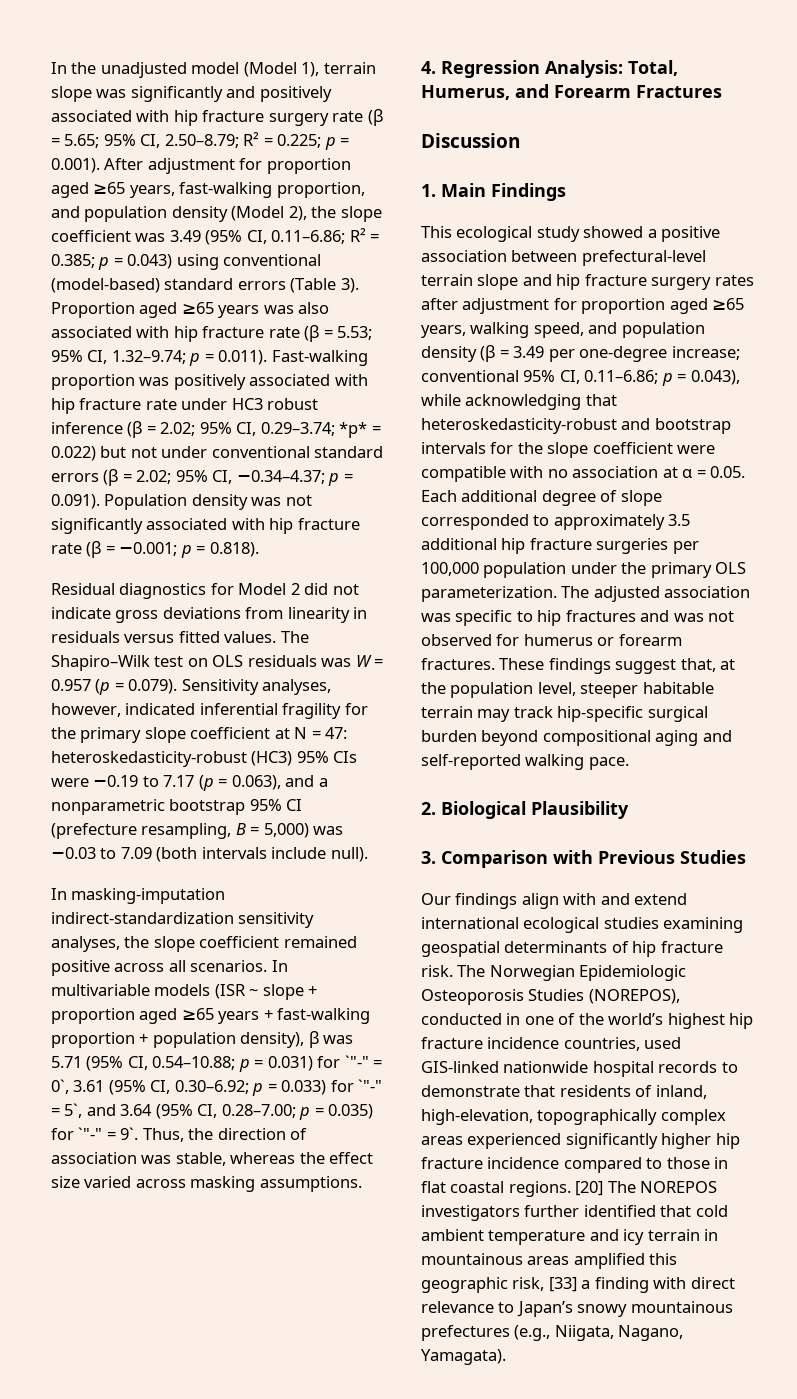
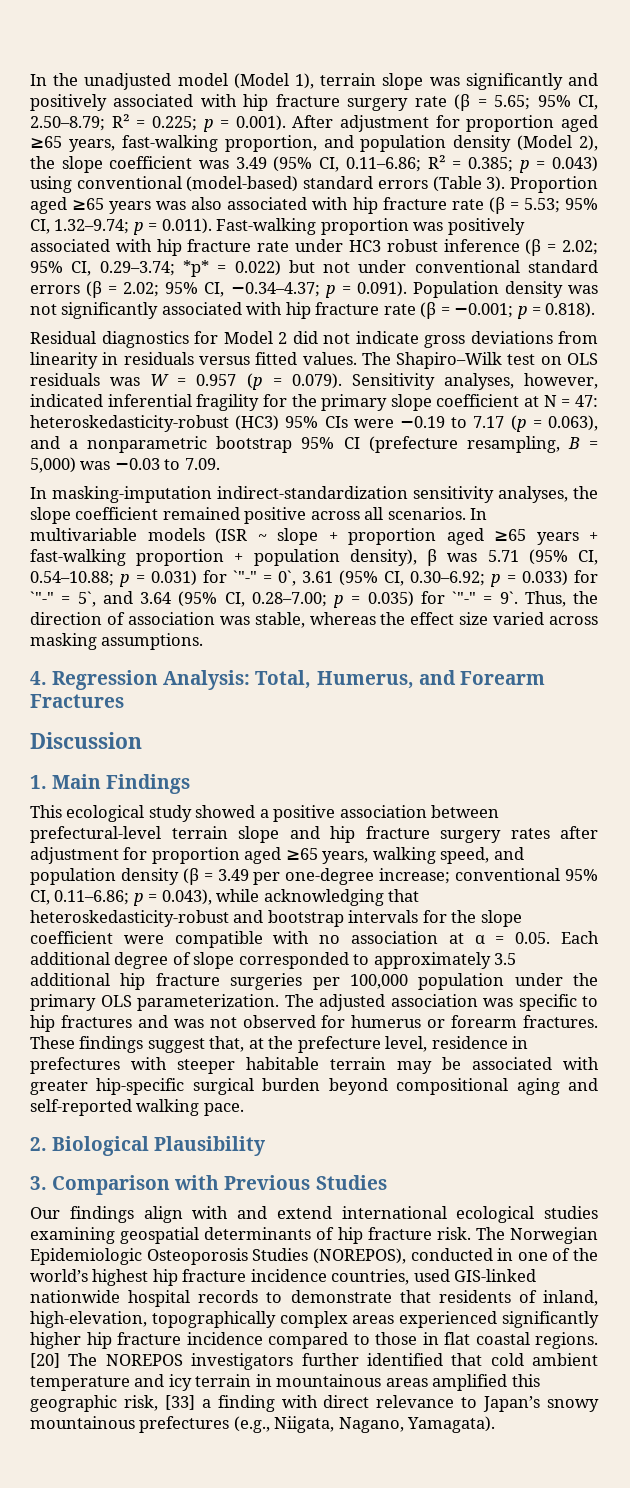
[120,847,368,862] 7.09 (both intervals include null). -> [184,458,220,470] 7.09.
[450,682,714,698] [421,706,553,722] population level, steeper habitable terrain may track -> [297,1036,529,1053] [30,1057,599,1074] [30,1080,88,1095] prefecture level, residence in prefectures with steeper habitable terrain may be associated with greater

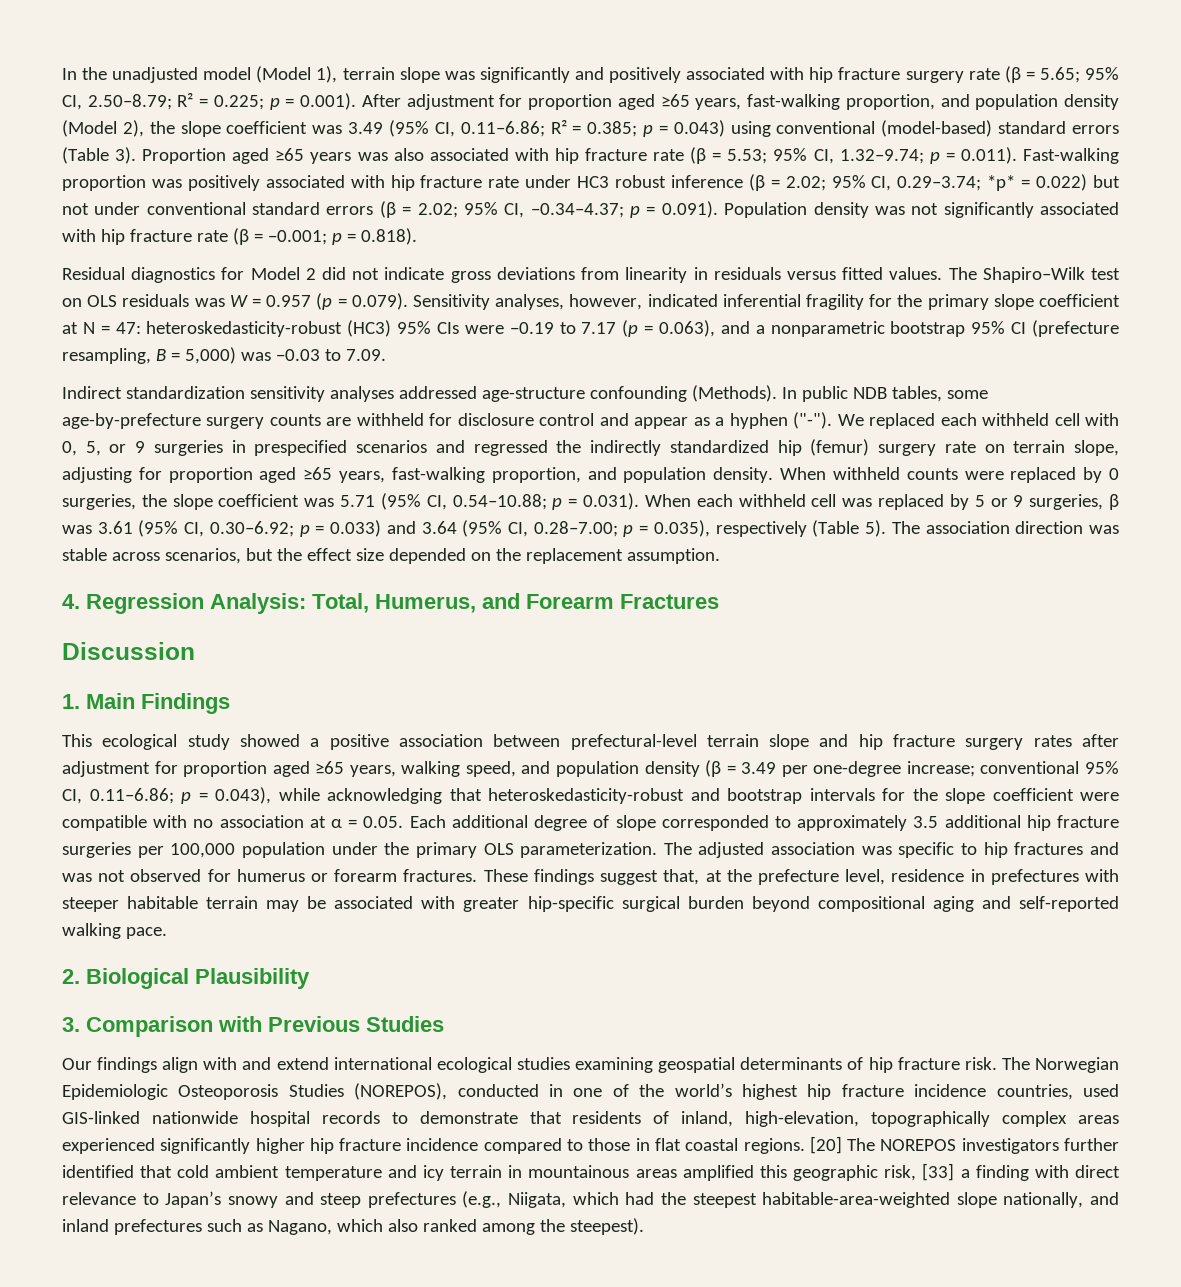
[30,486,598,503] [30,507,488,524] [30,528,598,545] [30,549,438,566] In masking-imputation indirect-standardization sensitivity analyses, the slope coefficient remained positive across all scenarios. In multivariable models (ISR ~ slope + proportion aged ≥65 years + fast-walking proportion + population density), β -> [62,385,988,402] [62,412,1120,429] [62,439,1119,456] [62,467,1120,483] [62,494,300,510] Indirect standardization sensitivity analyses addressed age-structure confounding (Methods). In public NDB tables, some age-by-prefecture surgery counts are withheld for disclosure control and appear as a hyphen ("-"). We replaced each withheld cell with 0, 5, or 9 surgeries in prespecified scenarios and regressed the indirectly standardized hip (femur) surgery rate on terrain slope, adjusting for proportion aged ≥65 years, fast-walking proportion, and population density. When withheld counts were replaced by 0 surgeries, the slope coefficient
[151,570,296,586] 0.031) for `"-" = 0`, -> [583,493,1120,510] [62,525,92,534] 0.031). When each withheld cell was replaced by 5 or 9 surgeries, β was
[574,570,598,583] [30,591,96,607] for `"-" = 5`, -> (382, 528) none
[367,591,598,607] [30,612,598,628] [30,633,204,650] 0.035) for `"-" = 9`. Thus, the direction of association was stable, whereas the effect size varied across masking assumptions. -> [653,520,1120,537] [62,548,720,564] 0.035), respectively (Table 5). The association direction was stable across scenarios, but the effect size depended on the replacement assumption.
[30,1416,135,1429] mountainous -> [284,1192,362,1208] and steep
[338,1416,496,1433] Nagano, Yamagata). -> [572,1192,1119,1208] [62,1218,644,1235] which had the steepest habitable-area-weighted slope nationally, and inland prefectures such as Nagano, which also ranked among the steepest).

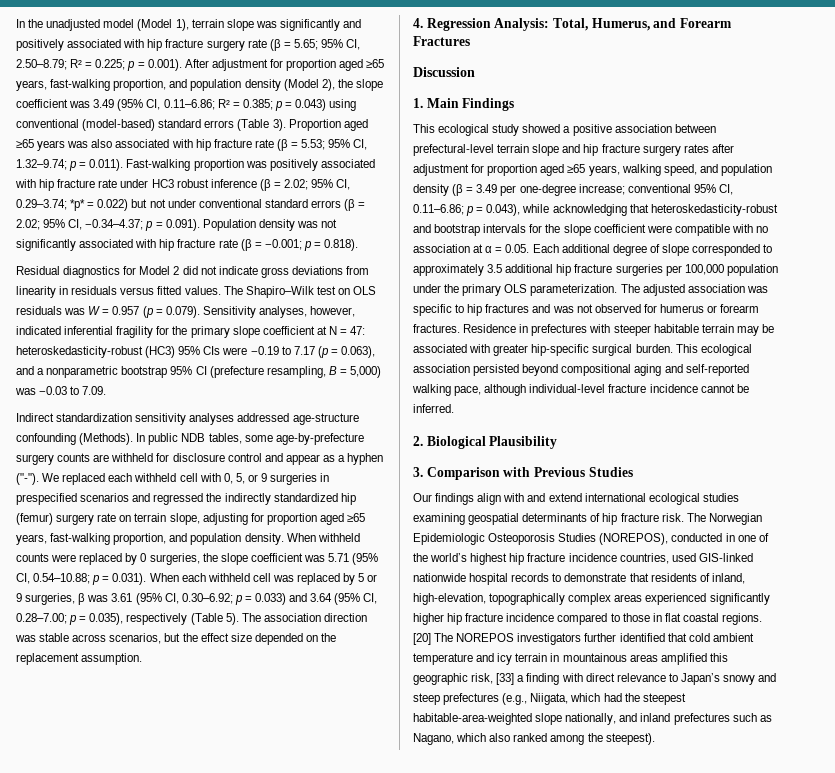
[483,869,965,885] These findings suggest that, at the prefecture level, residence -> [463,324,517,333] Residence
[687,896,744,909] burden -> [635,344,752,356] [413,364,520,376] burden. This ecological association persisted
[125,927,167,939] pace. -> [454,384,749,396] [413,404,454,413] pace, although individual-level fracture incidence cannot be inferred.

